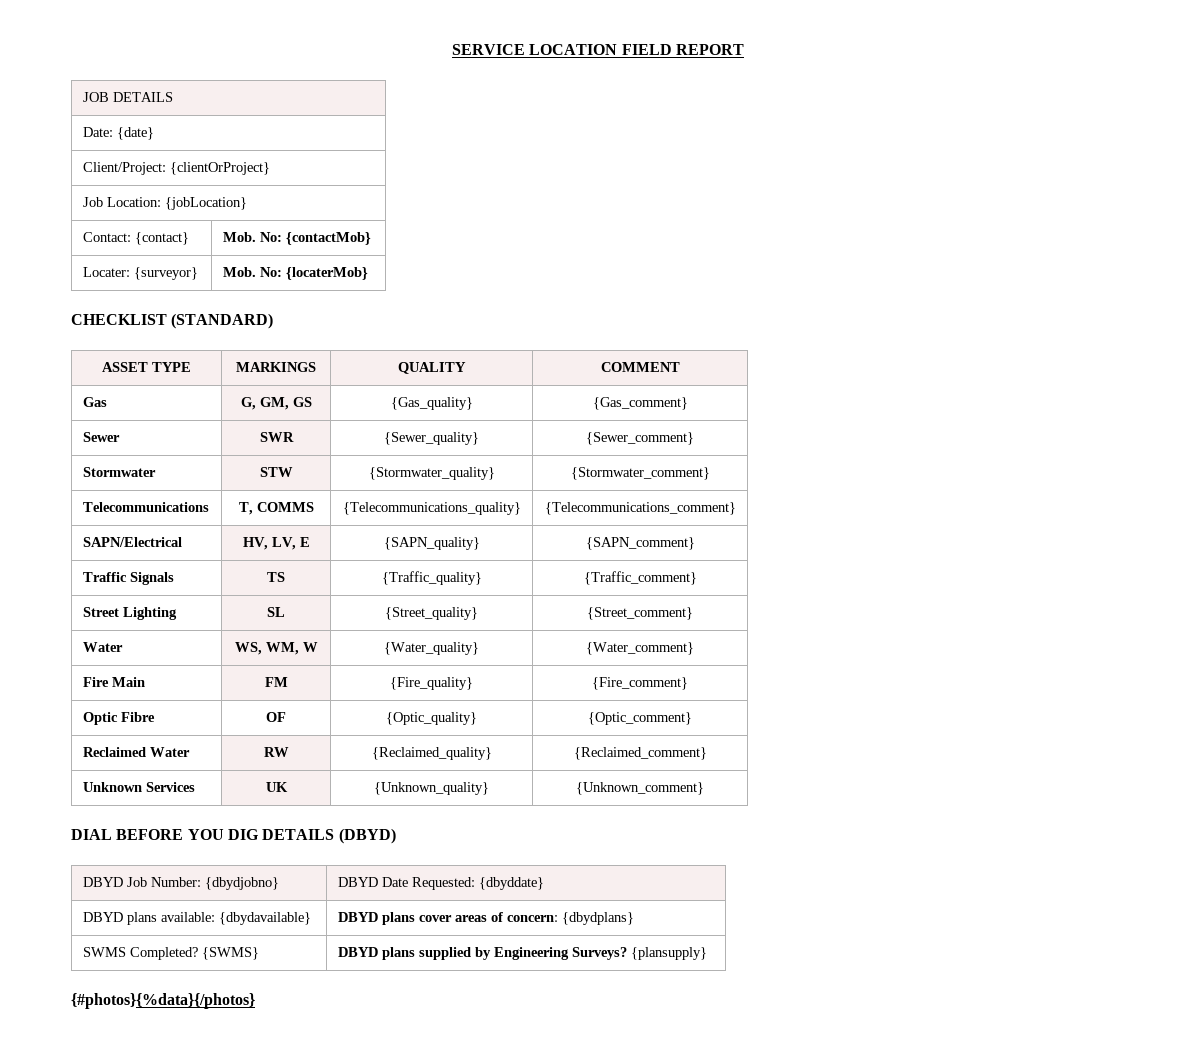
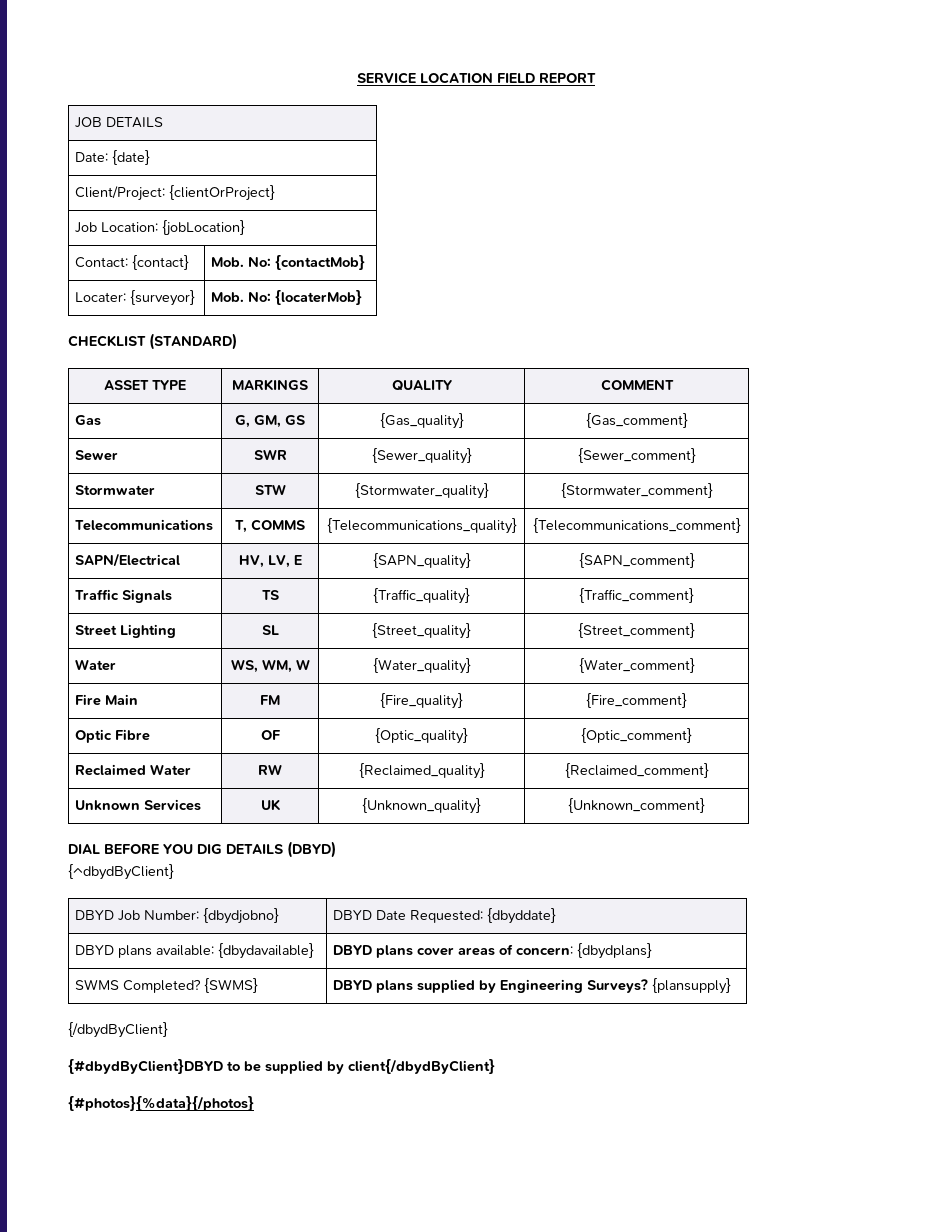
(396, 836) none -> [68,864,174,880] // {^dbydByClient}
(707, 953) none -> [68,1022,168,1038] [68,1059,495,1074] // {/dbydByClient} // {#dbydByClient}DBYD to be supplied by client{/dbydByClient}

